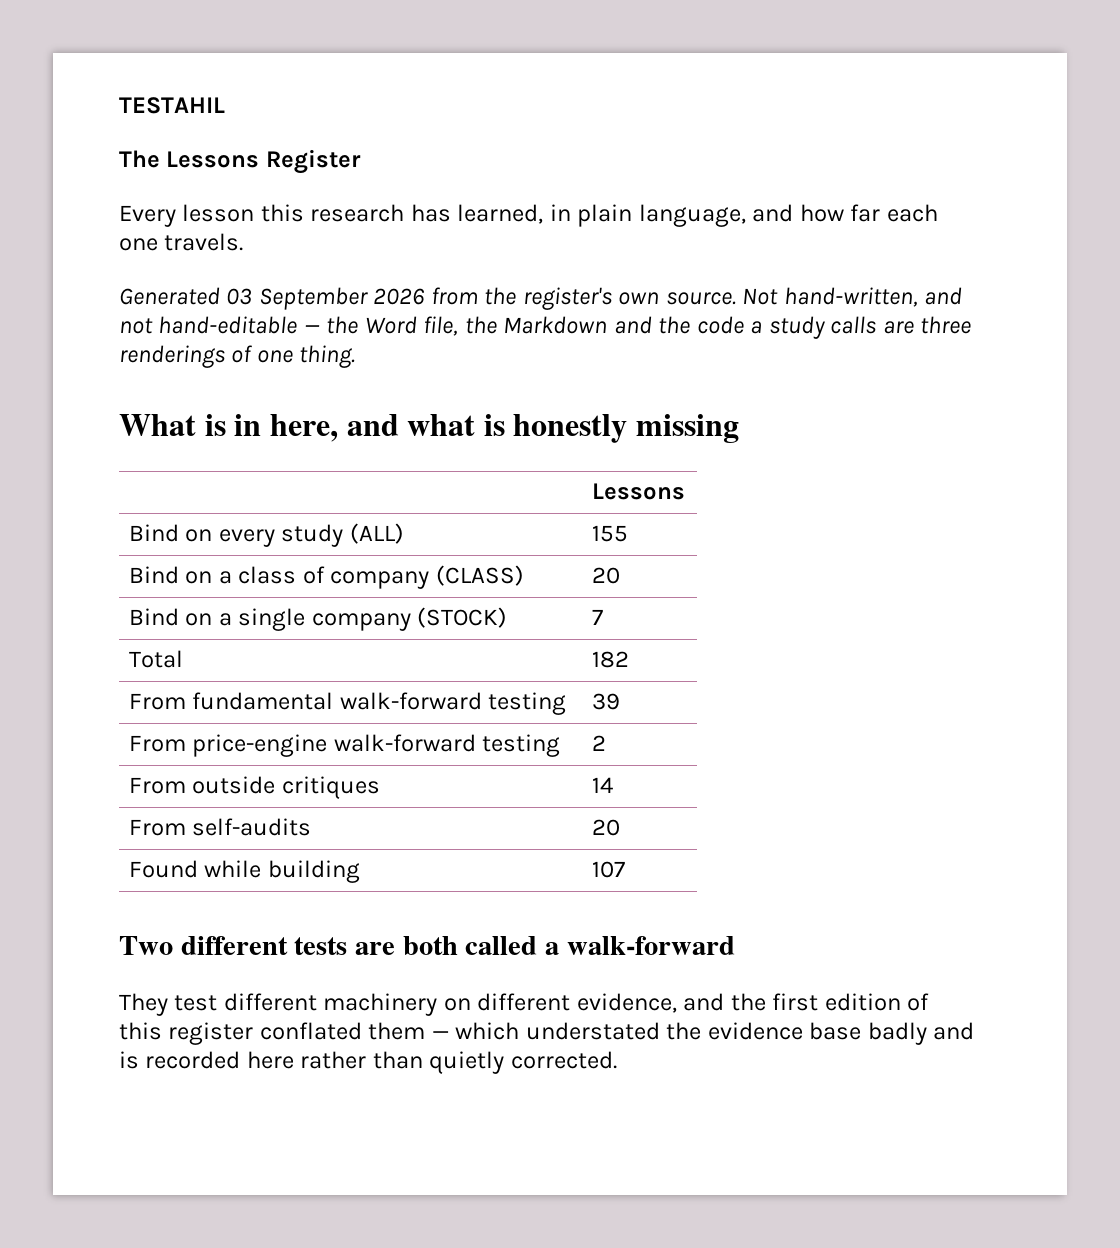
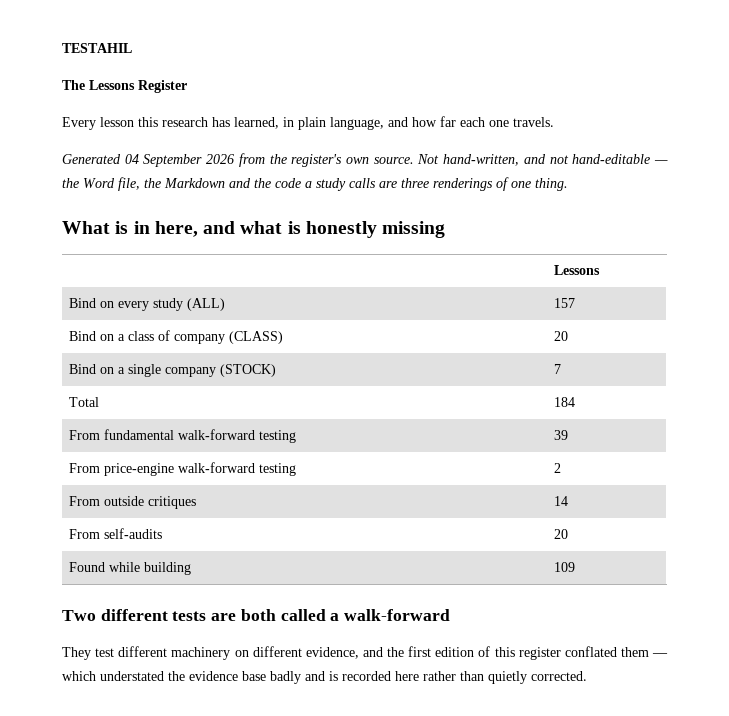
[226,288,253,305] 03 -> [124,154,139,164] 04
[591,525,628,542] 155 -> [553,298,575,308] 157
[591,651,629,668] 182 -> [553,397,575,407] 184
[591,861,625,878] 107 -> [553,562,575,572] 109

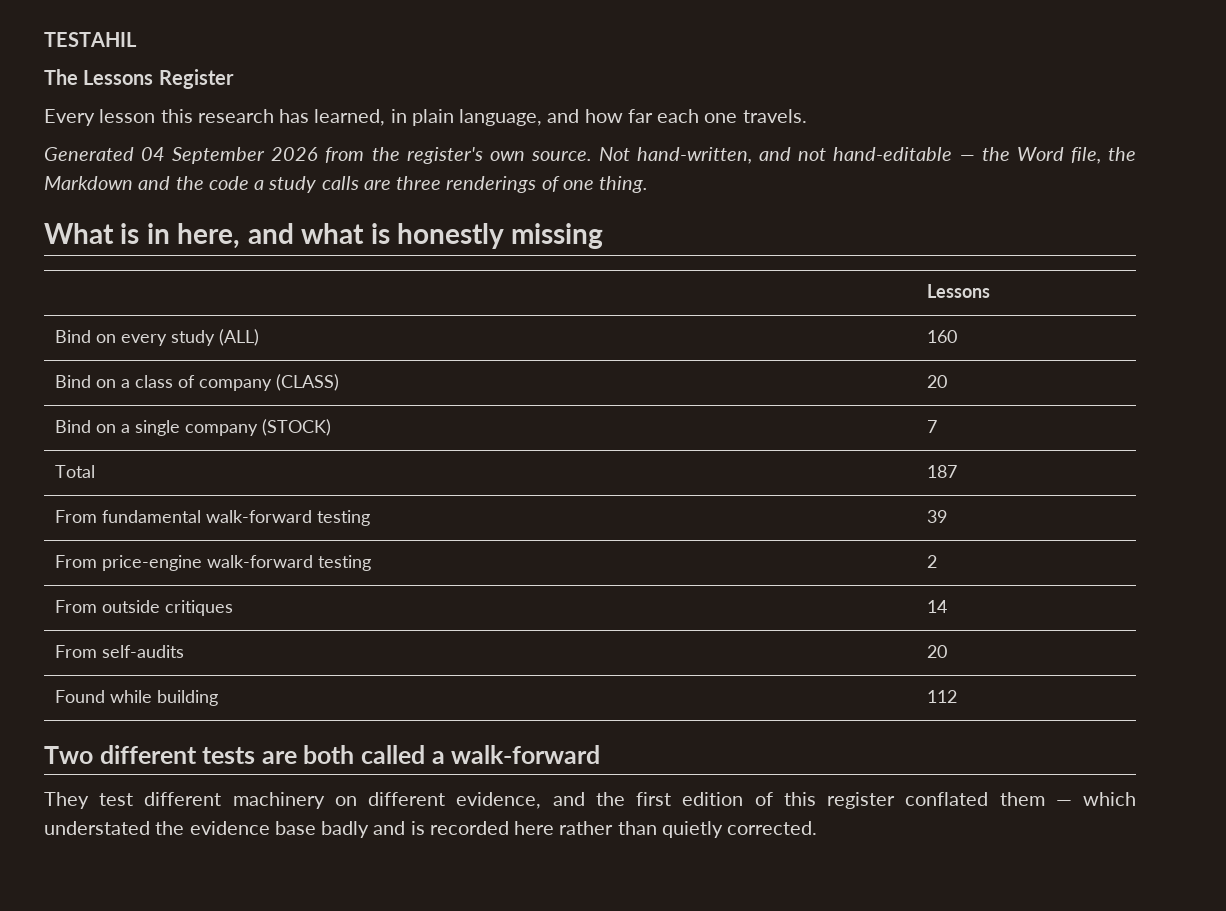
[553,298,575,308] 157 -> [926,330,957,343] 160
[553,397,575,407] 184 -> [926,465,957,478] 187
[553,562,575,572] 109 -> [926,690,957,703] 112

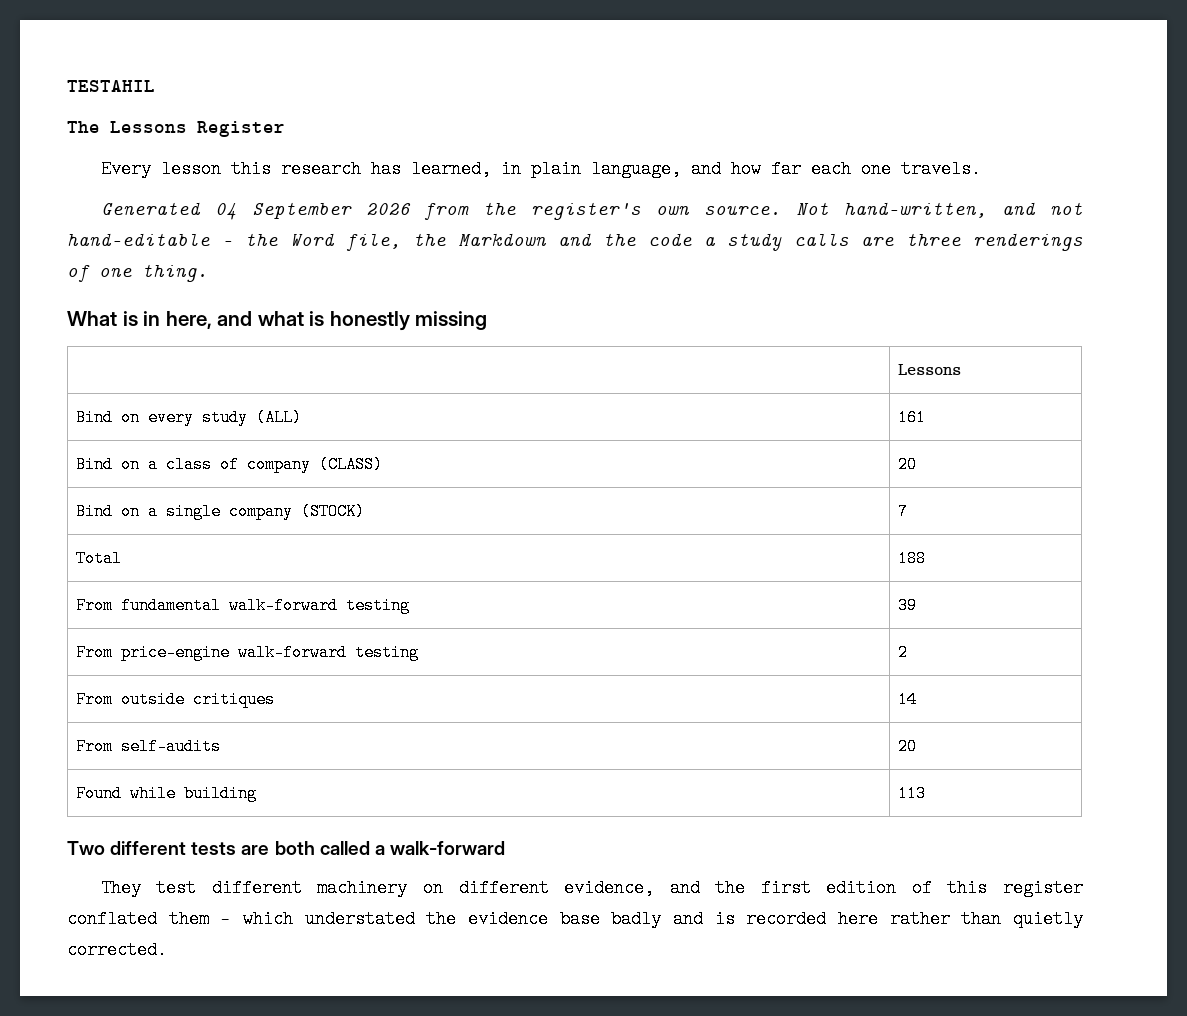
[926,330,957,343] 160 -> [898,409,927,426] 161
[926,465,957,478] 187 -> [898,550,927,567] 188
[926,690,957,703] 112 -> [898,785,927,802] 113

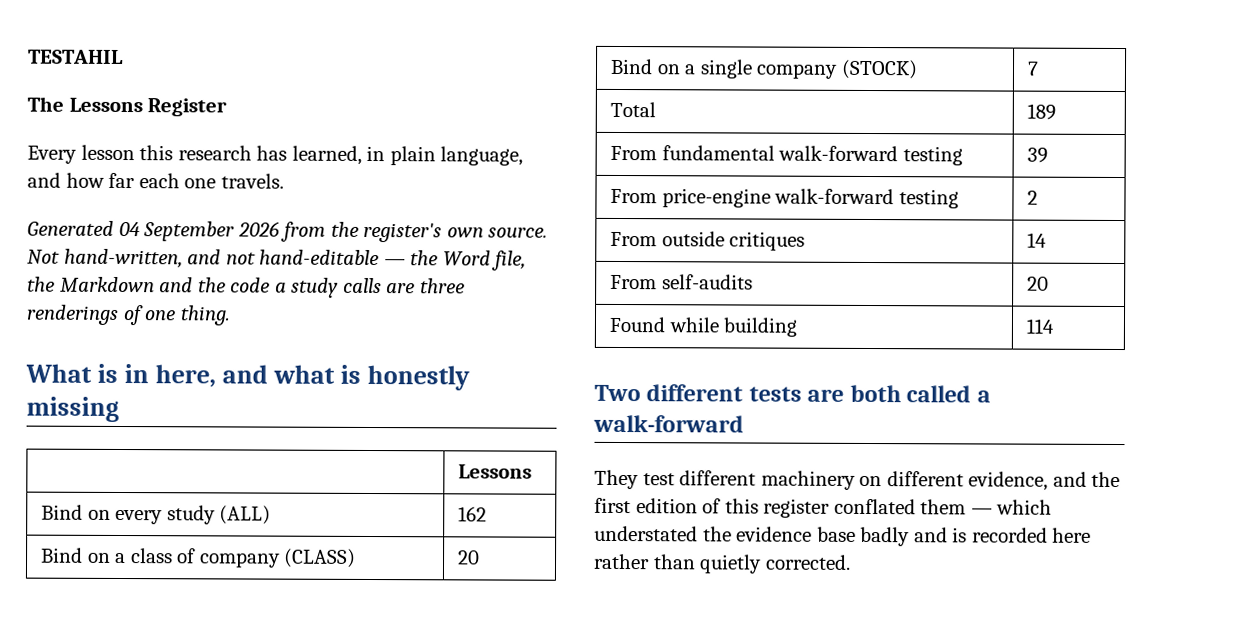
[898,409,927,426] 161 -> [458,506,488,522] 162
[898,550,927,567] 188 -> [1027,103,1057,120] 189
[898,785,927,802] 113 -> [1026,318,1056,334] 114

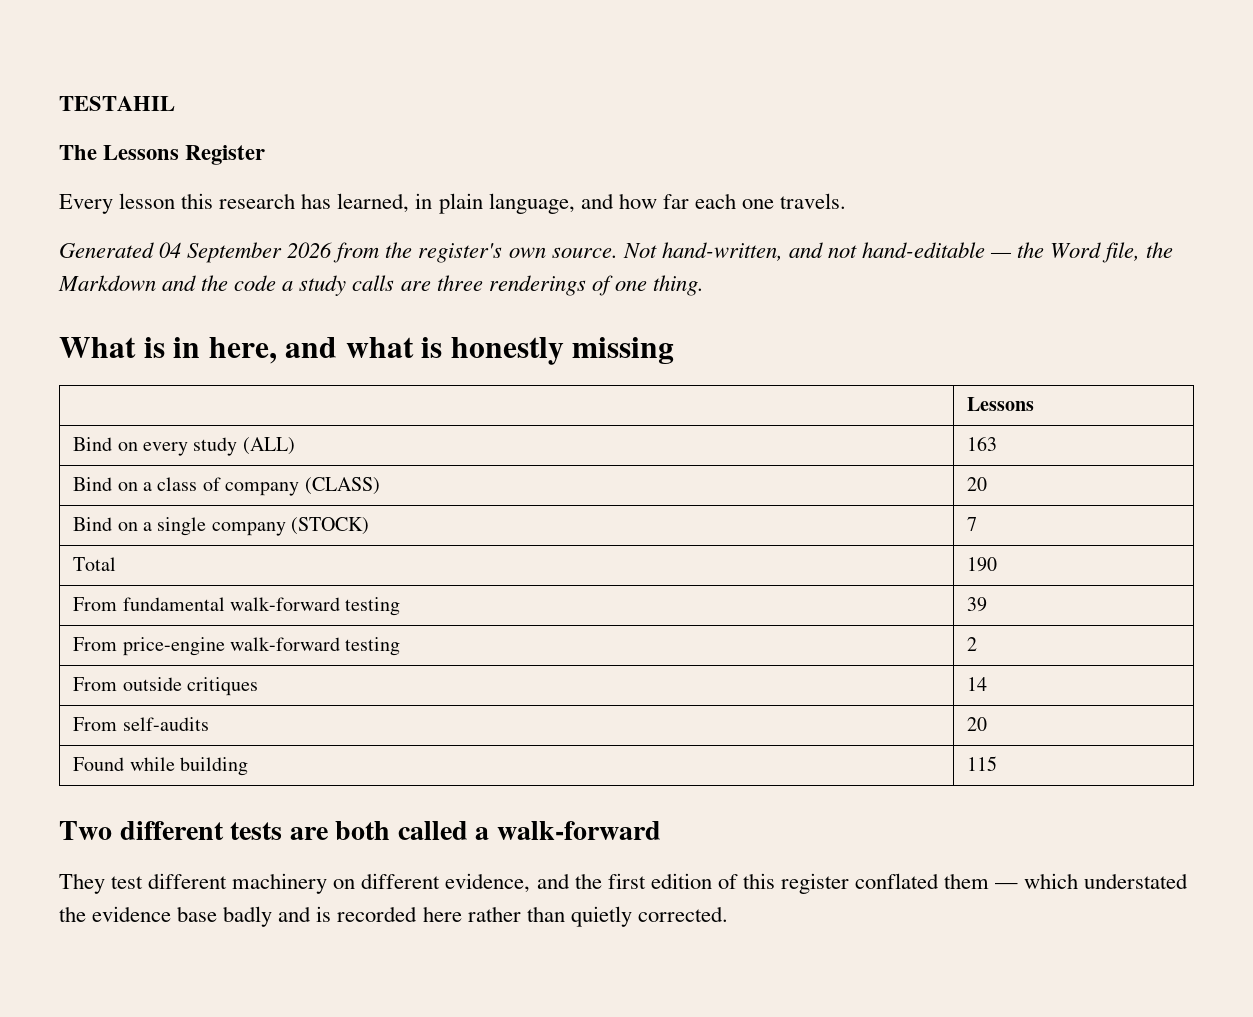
[458,506,488,522] 162 -> [967,436,998,451] 163
[1027,103,1057,120] 189 -> [967,557,998,572] 190
[1026,318,1056,334] 114 -> [967,756,998,771] 115

